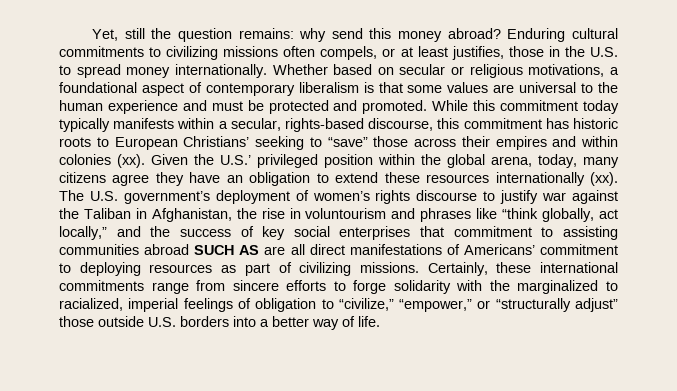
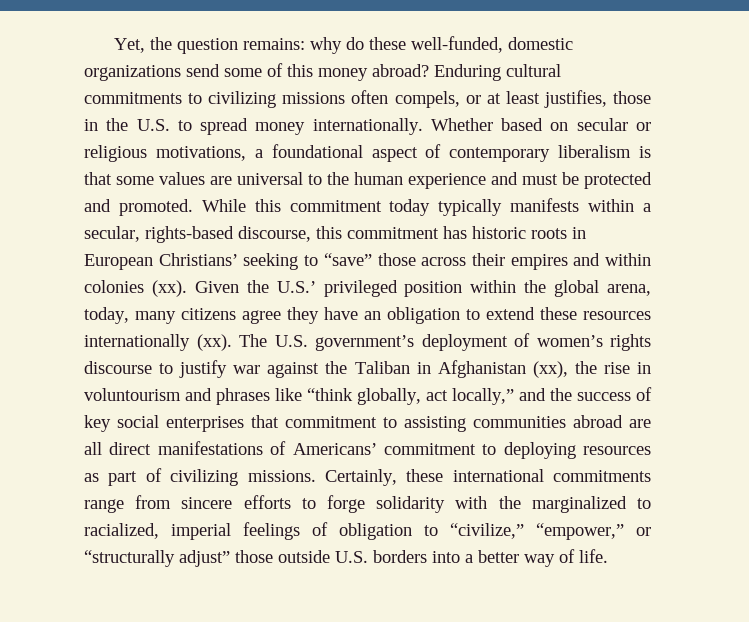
[124,28,145,39] still -> (145, 45) none
[331,28,363,39] send -> [345,36,573,53] [84,63,283,81] do these well-funded, domestic organizations send some of
[96,137,109,147] to -> [572,227,586,239] in
[151,208,232,222] Afghanistan, -> [437,360,568,378] Afghanistan (xx),
[194,245,260,255] SUCH AS -> (623, 421) none

